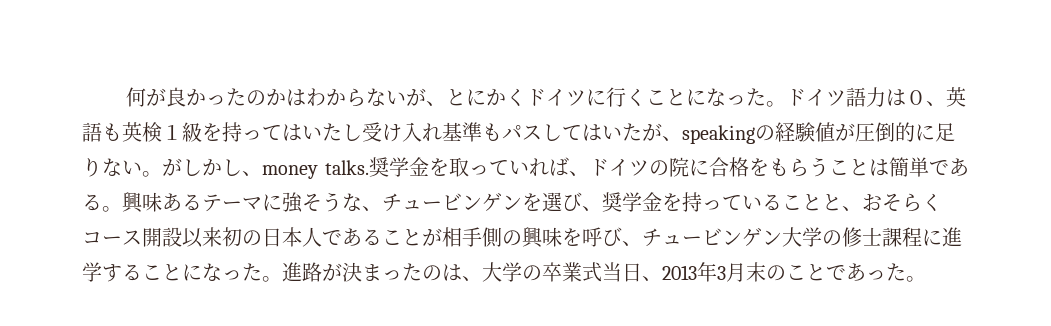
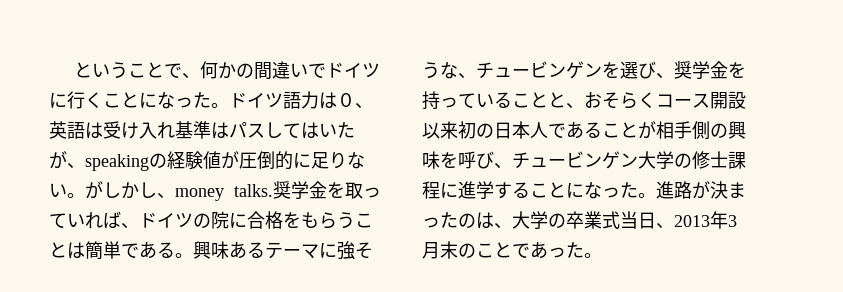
[125,87,526,107] 何が良かったのかはわからないが、とにかく -> [74,61,327,80] ということで、何かの間違いで
[102,122,362,142] も英検１級を持ってはいたし -> [85,122,103,139] は
[482,123,502,141] も -> [211,122,229,139] は

